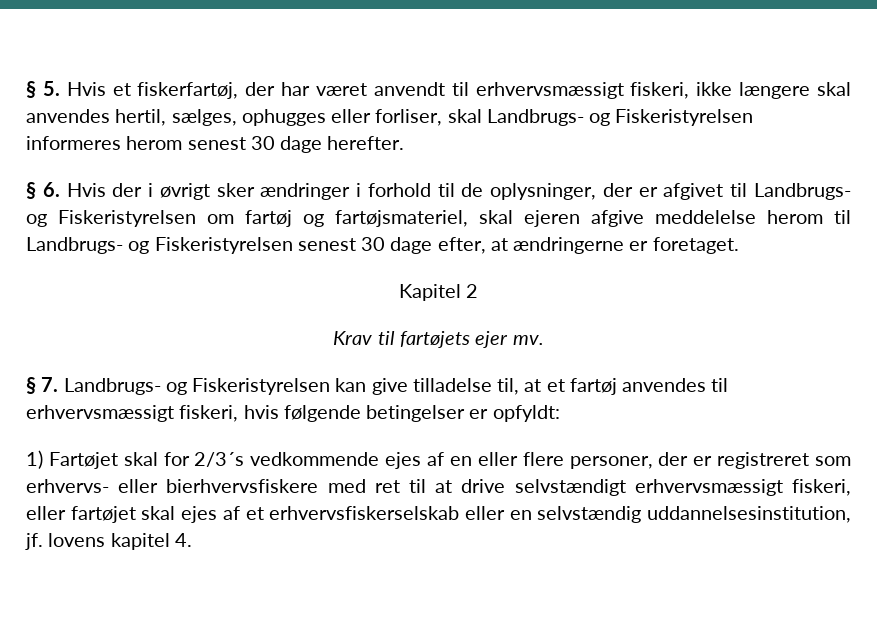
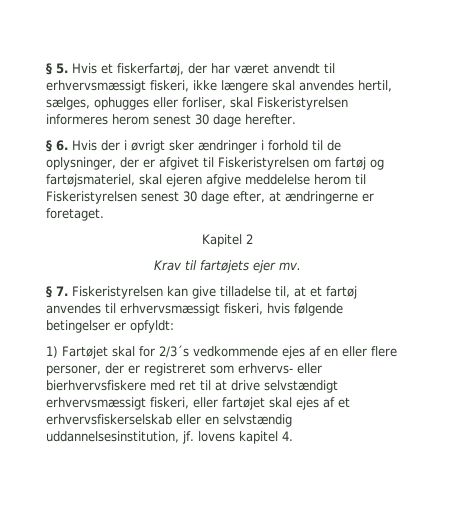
[486,109,611,126] Landbrugs- og -> (253, 102) none
[753,183,851,200] [26,214,47,227] Landbrugs- og -> (214, 162) none
[26,237,150,254] Landbrugs- og -> (366, 179) none
[63,378,187,395] Landbrugs- og -> (68, 291) none

